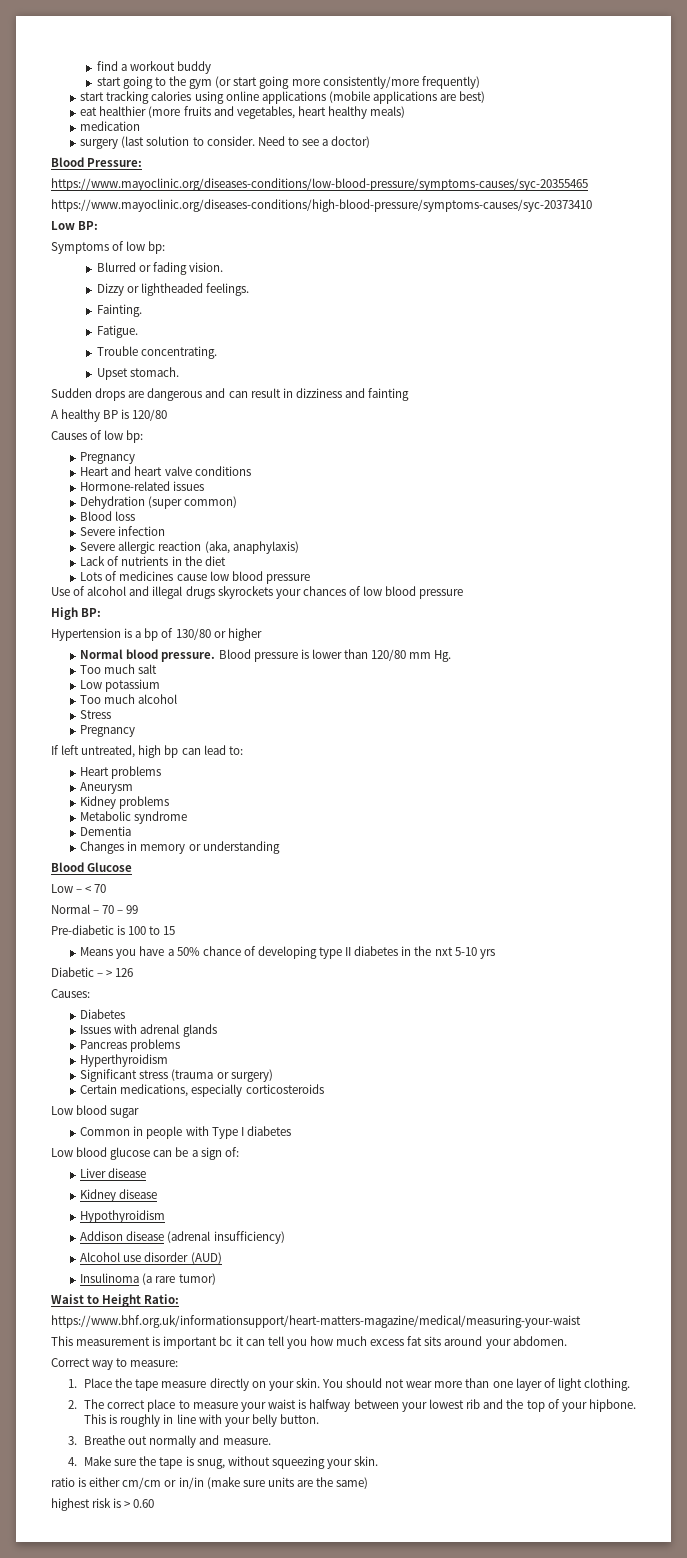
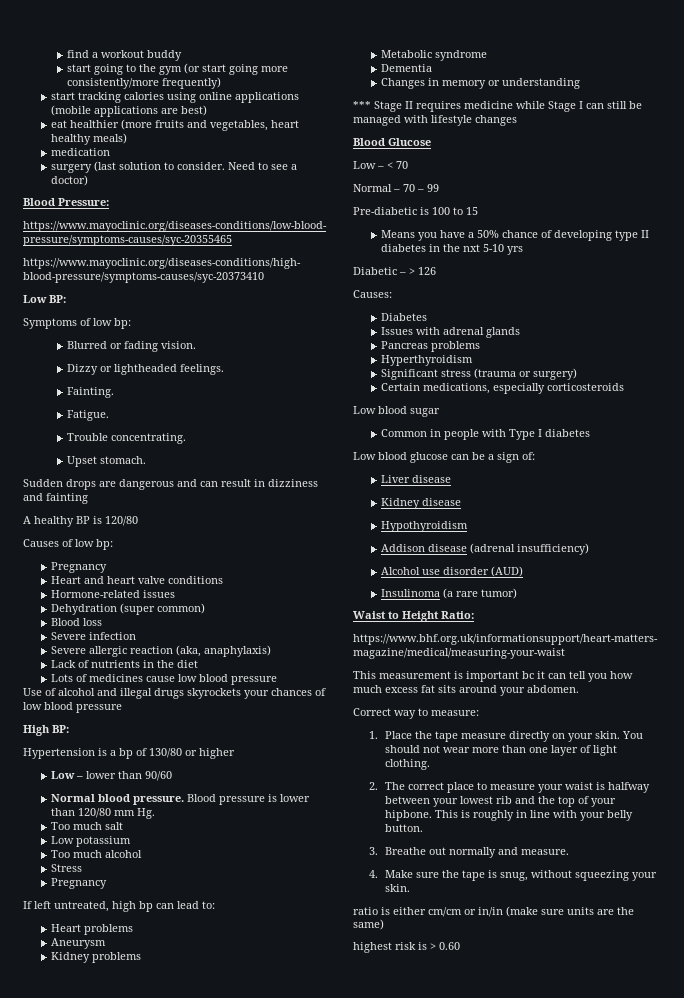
(262, 634) none -> [51,771,173,781] // Low – lower than 90/60
(280, 847) none -> [353,101,642,112] [353,115,517,126] // *** Stage II requires medicine while Stage I can still be managed with lifestyle changes

